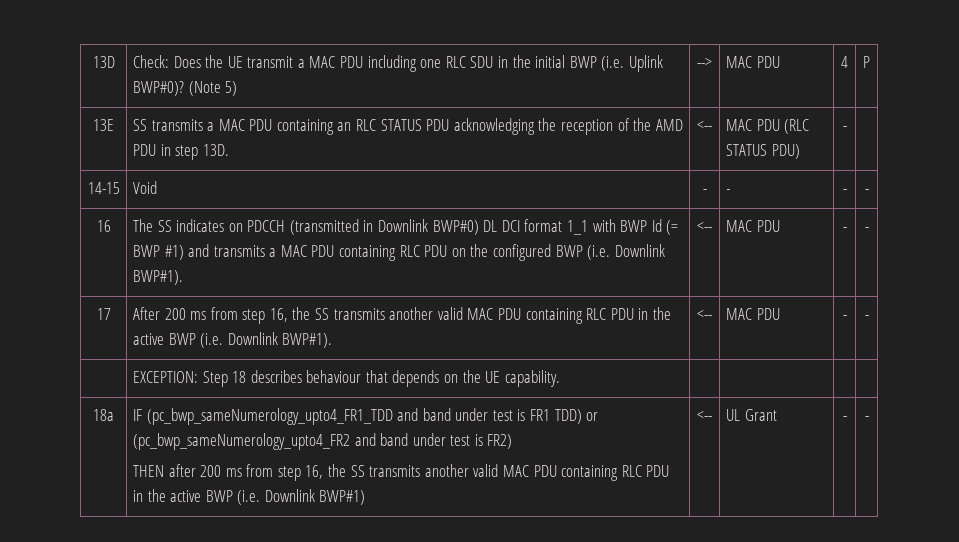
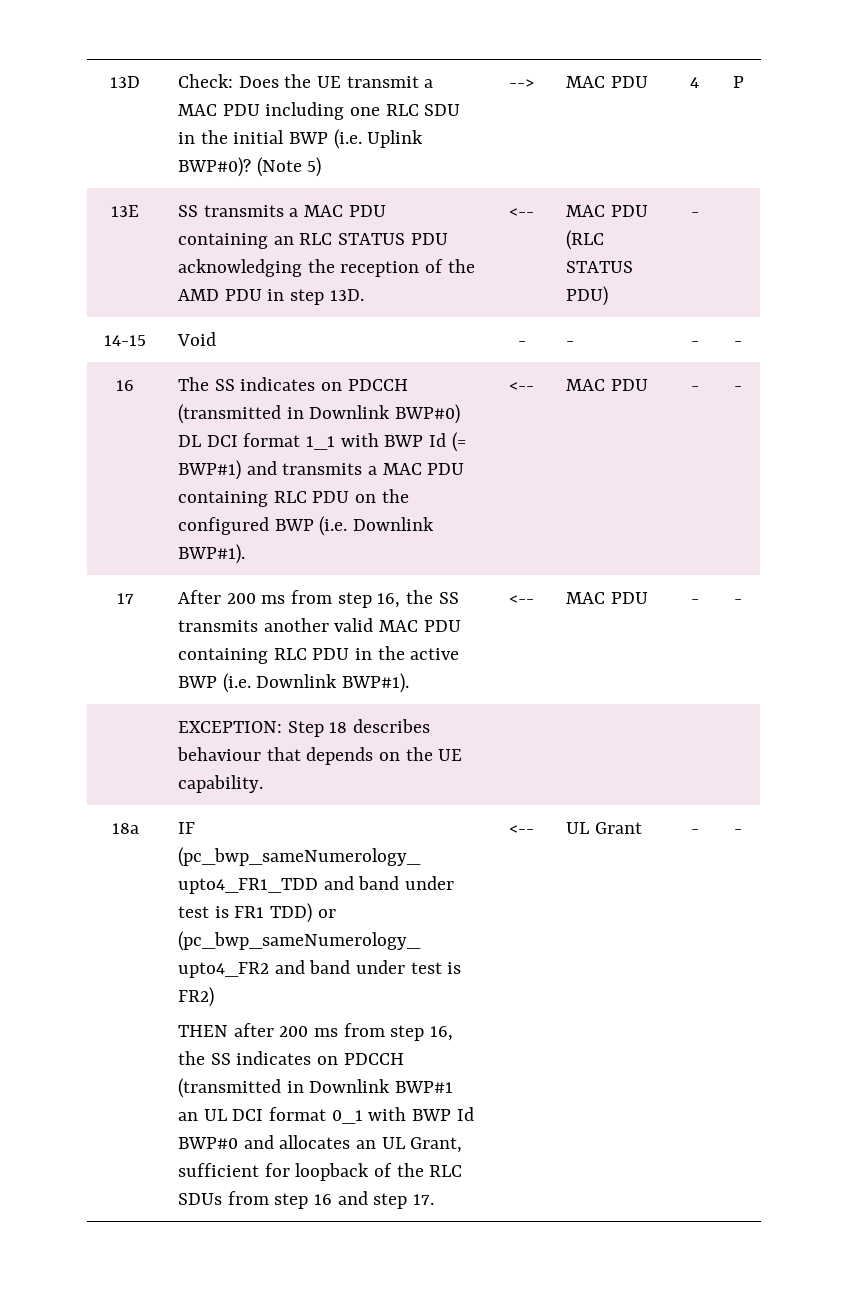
[132,245,184,260] BWP #1) -> [178,460,242,480] BWP#1)
[369,464,670,481] [132,489,366,505] transmits another valid MAC PDU containing RLC PDU in the active BWP (i.e. Downlink BWP#1) -> [236,1051,404,1065] [178,1078,454,1098] [178,1107,474,1124] [178,1135,463,1153] [178,1163,463,1181] [178,1191,435,1209] indicates on PDCCH (transmitted in Downlink BWP#1 an UL DCI format 0_1 with BWP Id BWP#0 and allocates an UL Grant, sufficient for loopback of the RLC SDUs from step 16 and step 17.

